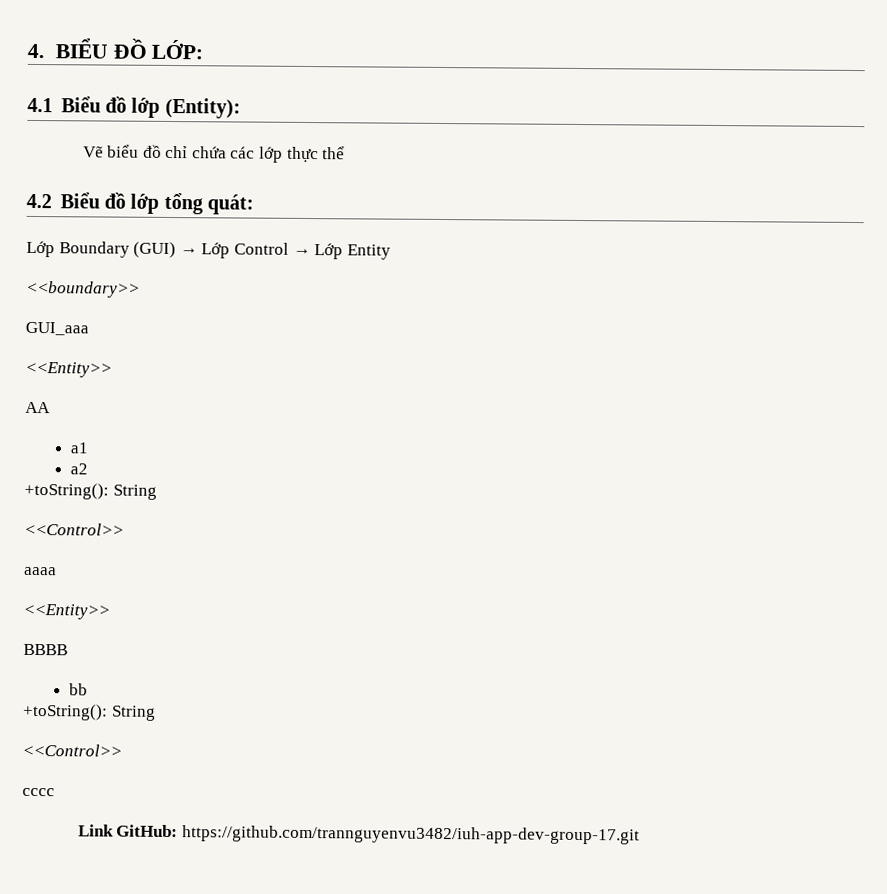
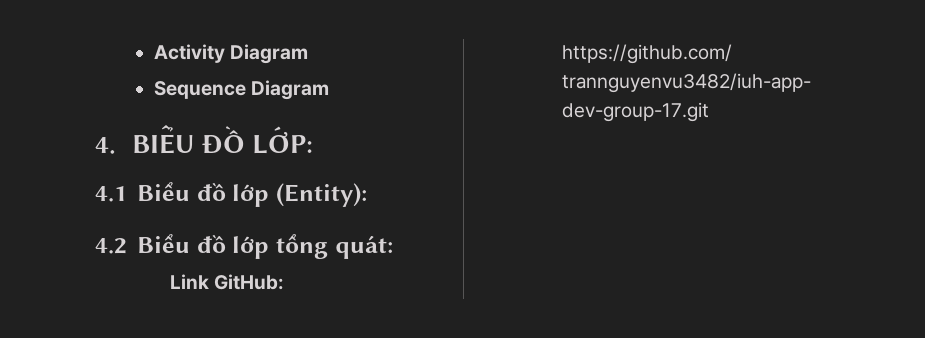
(27, 51) none -> [153,44,309,64] [153,80,330,100] Activity Diagram // Sequence Diagram //
[82,144,346,163] // Vẽ biểu đồ chỉ chứa các lớp thực thể -> (367, 195) none
[26,240,391,260] [26,280,140,298] [25,321,89,336] [25,361,112,378] [25,401,51,414] [70,442,90,454] [70,463,89,475] [24,482,157,500] [24,522,124,536] [24,566,57,576] [23,603,110,620] [23,643,68,656] [69,683,89,696] [22,703,156,721] [22,743,122,757] [22,787,55,797] // Lớp Boundary (GUI) → Lớp Control → Lớp Entity // <<boundary>> // GUI_aaa // <<Entity>> // AA // a1 // a2 // +toString(): String // <<Control>> // aaaa // <<Entity>> // BBBB // bb // +toString(): String // <<Control>> // cccc -> (393, 247) none

